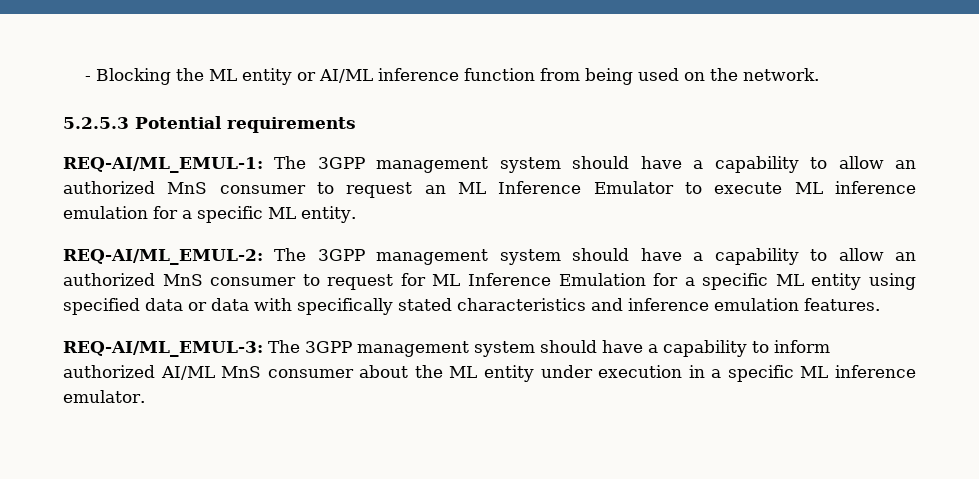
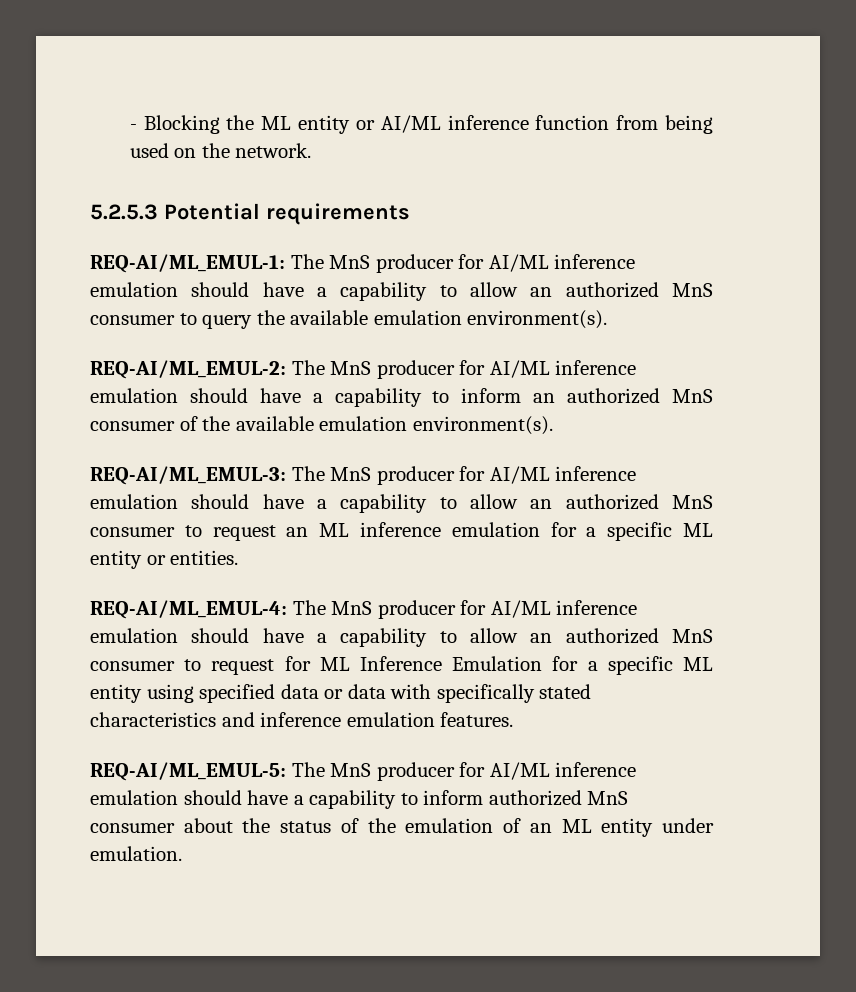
[317,157,561,173] 3GPP management system -> [329,254,636,273] [90,282,713,301] [90,310,608,329] [90,360,637,379] [90,388,714,407] [90,416,553,435] [90,466,637,485] [90,494,178,509] MnS producer for AI/ML inference emulation should have a capability to allow an authorized MnS consumer to query the available emulation environment(s). // REQ-AI/ML_EMUL-2: The MnS producer for AI/ML inference emulation should have a capability to inform an authorized MnS consumer of the available emulation environment(s). // REQ-AI/ML_EMUL-3: The MnS producer for AI/ML inference emulation
[498,181,823,194] Inference Emulator to execute ML -> (350, 530) none
[301,206,356,223] [63,248,561,265] entity. // REQ-AI/ML_EMUL-2: The 3GPP management system -> [90,550,239,569] [90,600,638,619] [90,628,178,643] entity or entities. // REQ-AI/ML_EMUL-4: The MnS producer for AI/ML inference emulation
[63,340,535,357] REQ-AI/ML_EMUL-3: The 3GPP management system -> [90,762,637,781] [90,790,178,805] REQ-AI/ML_EMUL-5: The MnS producer for AI/ML inference emulation
[160,366,215,380] AI/ML -> (582, 798) none
[449,365,916,382] [63,390,145,403] ML entity under execution in a specific ML inference emulator. -> [280,818,715,837] [90,846,182,861] status of the emulation of an ML entity under emulation.

